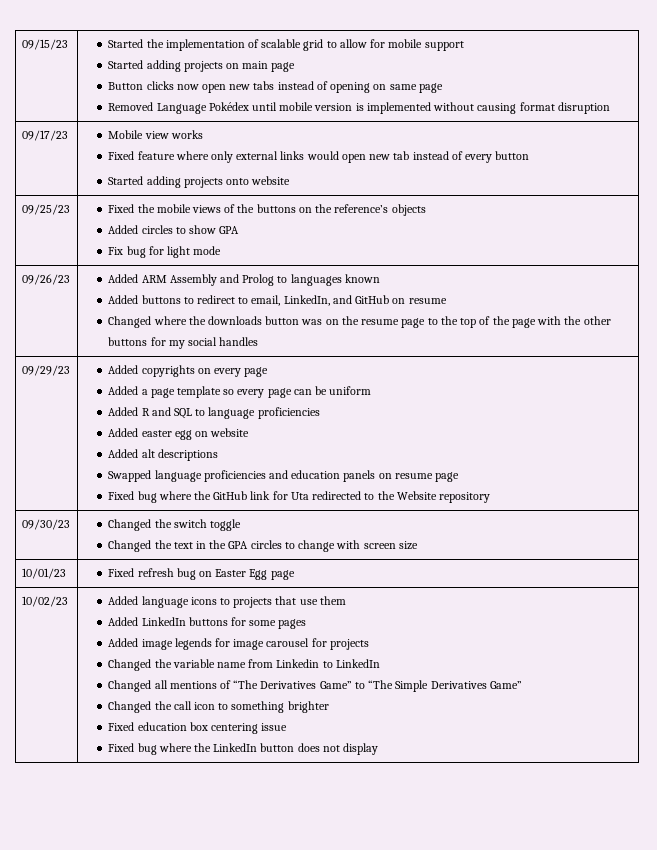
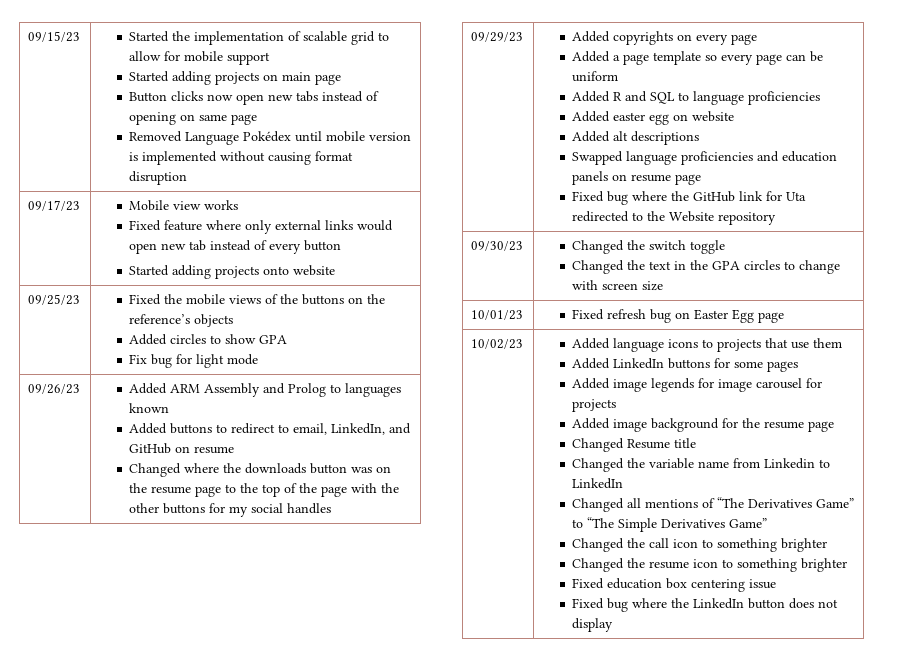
(369, 644) none -> [572,418,835,432] [572,438,697,452] // Added image background for the resume page // Changed Resume title
(329, 707) none -> [572,558,848,572] // Changed the resume icon to something brighter

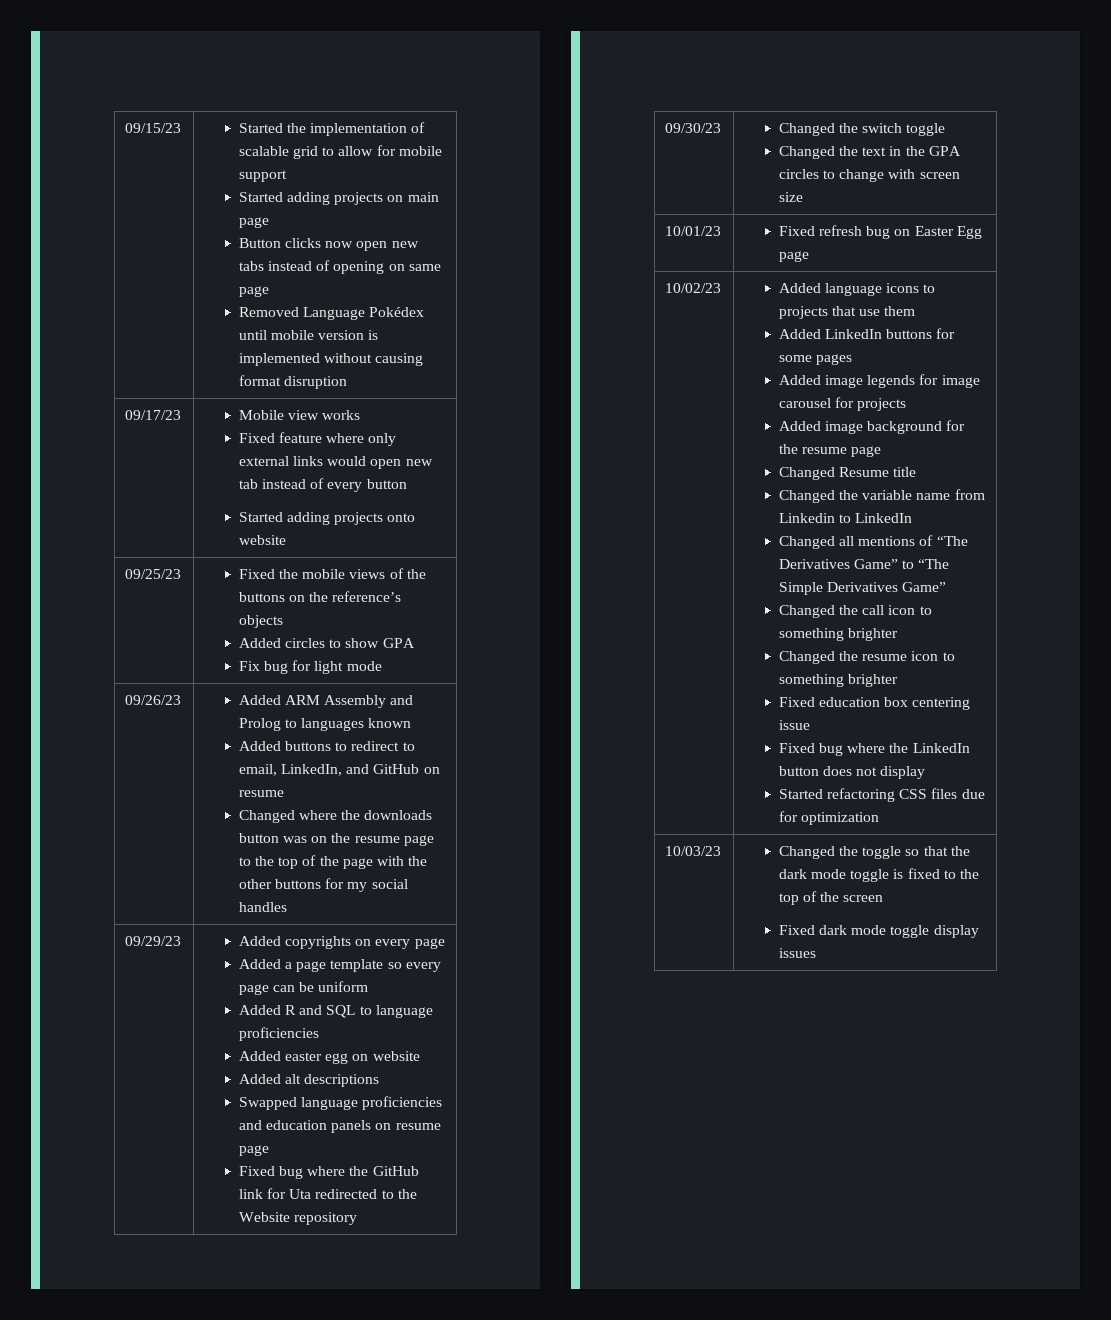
(614, 625) none -> [778,788,985,802] [778,811,880,825] [665,846,722,856] [778,846,970,859] [778,868,980,882] [778,891,884,905] [778,925,979,938] [778,948,816,958] // Started refactoring CSS files due for optimization // 10/03/23 | Changed the toggle so that the dark mode toggle is fixed to the top of the screen // Fixed dark mode toggle display issues

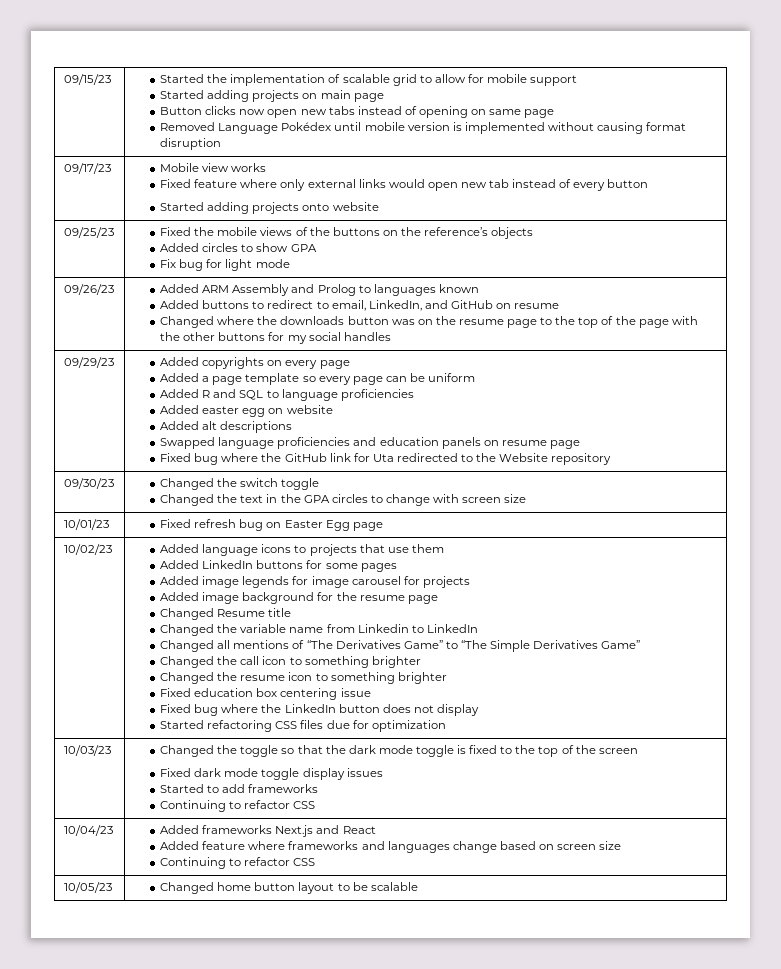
(816, 953) none -> [160,784,319,793] [160,800,316,812] [63,825,113,836] [160,825,376,837] [160,841,622,853] [160,857,316,869] [63,882,112,893] [160,882,418,894] // Started to add frameworks // Continuing to refactor CSS // 10/04/23 | Added frameworks Next.js and React // Added feature where frameworks and languages change based on screen size // Continuing to refactor CSS // 10/05/23 | Changed home button layout to be scalable

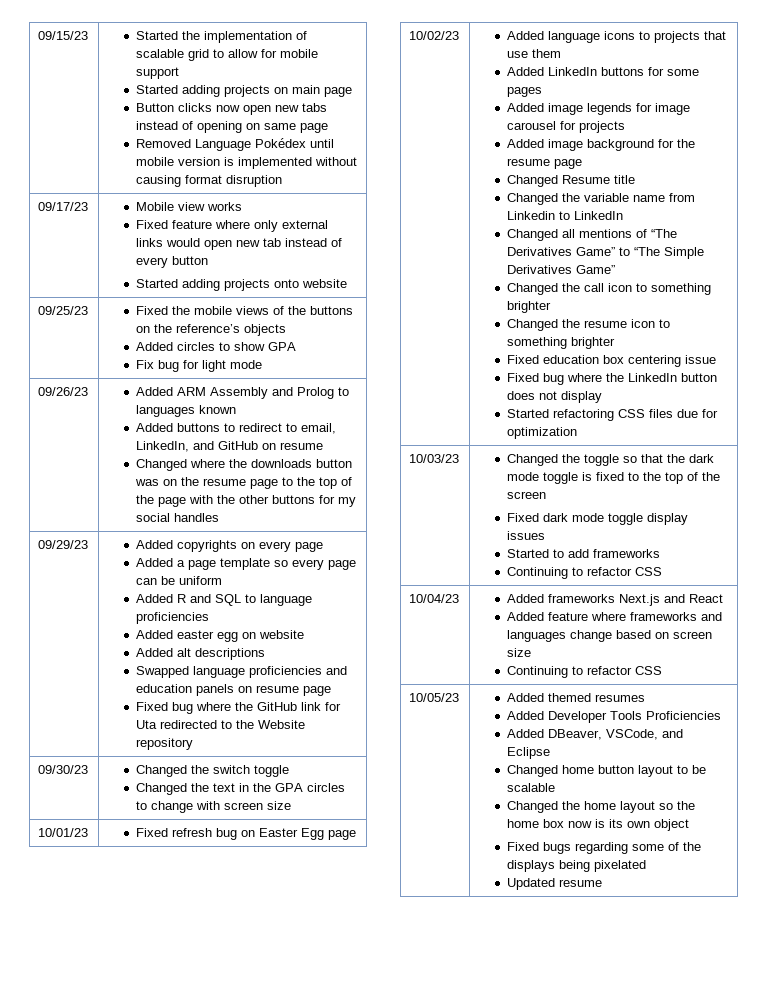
(112, 887) none -> [506,693,645,702] [506,711,721,723] [506,729,683,740] [506,747,550,759] Added themed resumes // Added Developer Tools Proficiencies // Added DBeaver, VSCode, and Eclipse //
(418, 886) none -> [506,801,695,813] [506,819,689,831] [506,842,701,854] [506,860,646,872] [506,878,602,890] // Changed the home layout so the home box now is its own object // Fixed bugs regarding some of the displays being pixelated // Updated resume

